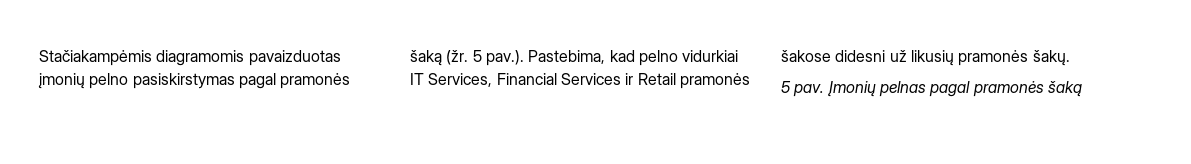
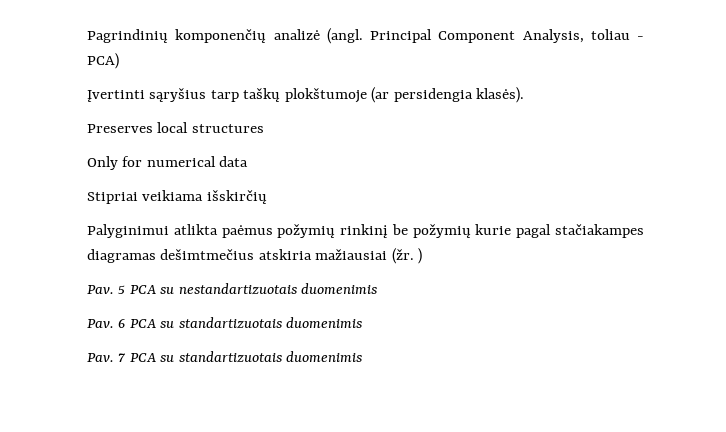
[39,50,341,66] [38,73,351,89] [410,50,739,66] [410,73,750,89] [781,50,1070,66] [781,81,1082,97] Stačiakampėmis diagramomis pavaizduotas įmonių pelno pasiskirstymas pagal pramonės šaką (žr. 5 pav.). Pastebima, kad pelno vidurkiai IT Services, Financial Services ir Retail pramonės šakose didesni už likusių pramonės šakų. // 5 pav. Įmonių pelnas pagal pramonės šaką -> [87,28,644,44] [87,53,119,69] [87,87,525,103] [87,122,264,133] [87,156,249,170] [87,190,267,204] [87,224,644,238] [87,248,423,264] [87,283,378,295] [87,317,363,329] [87,351,363,363] Pagrindinių komponenčių analizė (angl. Principal Component Analysis, toliau - PCA) // Įvertinti sąryšius tarp taškų plokštumoje (ar persidengia klasės). // Preserves local structures // Only for numerical data // Stipriai veikiama išskirčių // Palyginimui atlikta paėmus požymių rinkinį be požymių kurie pagal stačiakampes diagramas dešimtmečius atskiria mažiausiai (žr. ) // Pav. 5 PCA su nestandartizuotais duomenimis // Pav. 6 PCA su standartizuotais duomenimis // Pav. 7 PCA su standartizuotais duomenimis

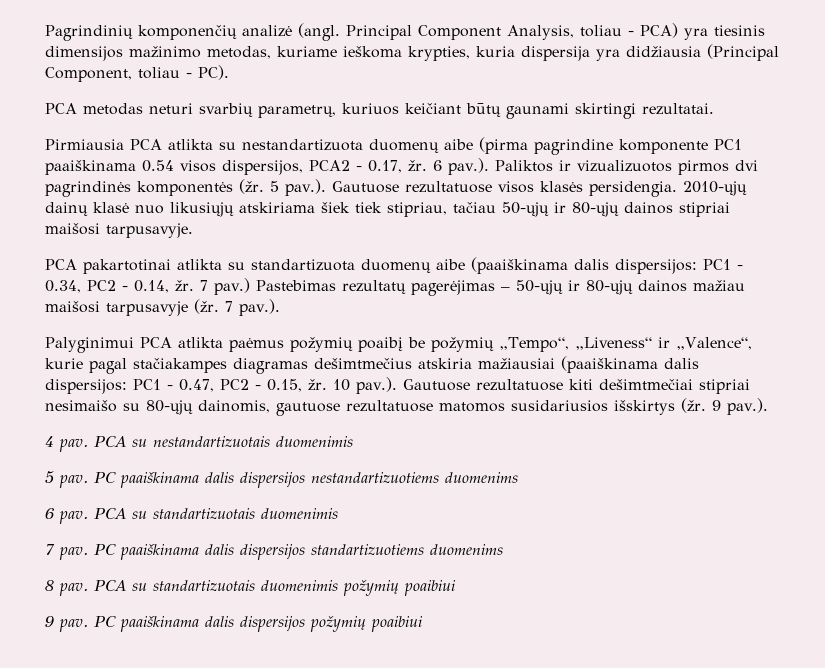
[87,87,525,103] [87,122,264,133] [87,156,249,170] [87,190,267,204] // Įvertinti sąryšius tarp taškų plokštumoje (ar persidengia klasės). // Preserves local structures // Only for numerical data // Stipriai veikiama išskirčių -> [684,25,765,40] [45,44,779,61] [45,65,229,82] [45,103,714,119] [45,137,742,155] [45,158,758,175] [45,179,747,197] [45,202,730,217] [45,223,193,238] [45,257,743,274] [45,278,745,296] [45,299,280,316] yra tiesinis dimensijos mažinimo metodas, kuriame ieškoma krypties, kuria dispersija yra didžiausia (Principal Component, toliau - PC). // PCA metodas neturi svarbių parametrų, kuriuos keičiant būtų gaunami skirtingi rezultatai. // Pirmiausia PCA atlikta su nestandartizuota duomenų aibe (pirma pagrindine komponente PC1 paaiškinama 0.54 visos dispersijos, PCA2 - 0.17, žr. 6 pav.). Paliktos ir vizualizuotos pirmos dvi pagrindinės komponentės (žr. 5 pav.). Gautuose rezultatuose visos klasės persidengia. 2010-ųjų dainų klasė nuo likusiųjų atskiriama šiek tiek stipriau, tačiau 50-ųjų ir 80-ųjų dainos stipriai maišosi tarpusavyje. // PCA pakartotinai atlikta su standartizuota duomenų aibe (paaiškinama dalis dispersijos: PC1 - 0.34, PC2 - 0.14, žr. 7 pav.) Pastebimas rezultatų pagerėjimas – 50-ųjų ir 80-ųjų dainos mažiau maišosi tarpusavyje (žr. 7 pav.).
(169, 231) none -> [140,337,172,348] PCA
[340,224,389,238] rinkinį -> [358,337,403,352] poaibį
(471, 231) none -> [499,337,752,352] „Tempo“, „Liveness“ ir „Valence“,
[391,248,423,264] [87,283,378,295] [87,317,363,329] [87,351,363,363] (žr. ) // Pav. 5 PCA su nestandartizuotais duomenimis // Pav. 6 PCA su standartizuotais duomenimis // Pav. 7 PCA su standartizuotais duomenimis -> [561,356,699,373] [45,377,750,394] [45,398,768,416] [45,436,353,452] [45,471,518,488] [45,508,338,524] [45,544,503,560] [45,580,456,596] [45,616,423,632] (paaiškinama dalis dispersijos: PC1 - 0.47, PC2 - 0.15, žr. 10 pav.). Gautuose rezultatuose kiti dešimtmečiai stipriai nesimaišo su 80-ųjų dainomis, gautuose rezultatuose matomos susidariusios išskirtys (žr. 9 pav.). // 4 pav. PCA su nestandartizuotais duomenimis // 5 pav. PC paaiškinama dalis dispersijos nestandartizuotiems duomenims // 6 pav. PCA su standartizuotais duomenimis // 7 pav. PC paaiškinama dalis dispersijos standartizuotiems duomenims // 8 pav. PCA su standartizuotais duomenimis požymių poaibiui // 9 pav. PC paaiškinama dalis dispersijos požymių poaibiui

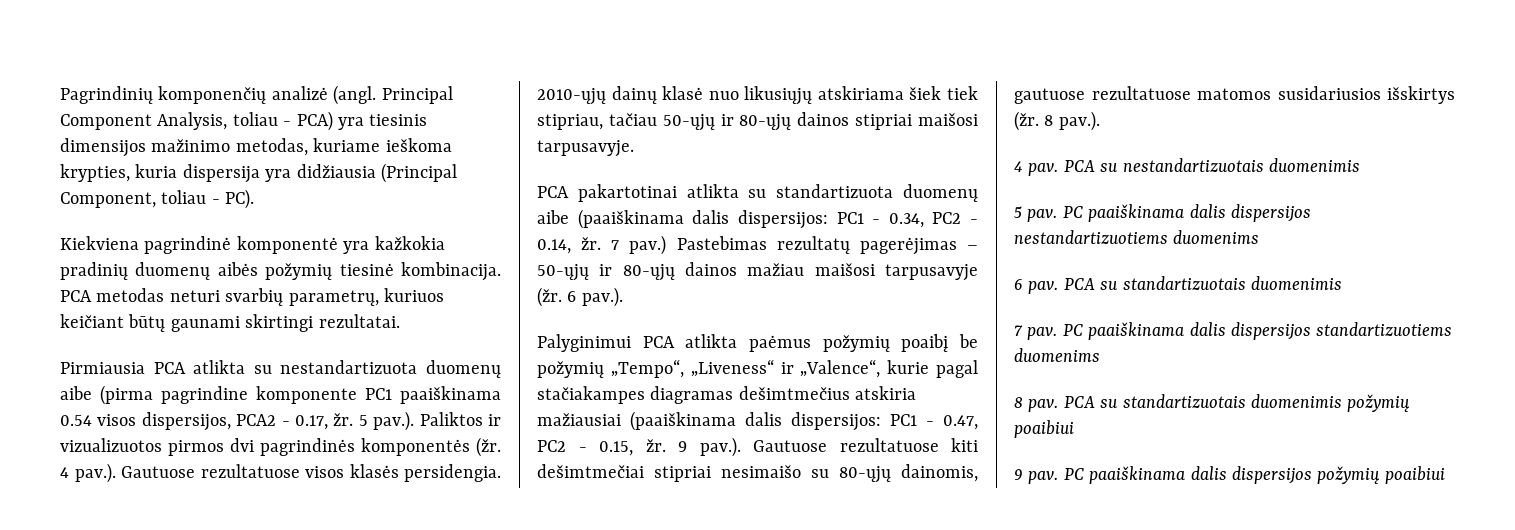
(229, 72) none -> [60,236,445,254] [60,262,501,281] Kiekviena pagrindinė komponentė yra kažkokia pradinių duomenų aibės požymių tiesinė kombinacija.
[432,160,442,171] 6 -> [358,415,368,426] 5
[269,181,279,192] 5 -> [60,467,69,478] 4
[224,301,233,312] 7 -> [567,291,577,302] 6
[332,379,350,391] 10 -> [678,441,687,452] 9
[711,400,721,411] 9 -> [1044,115,1054,126] 8

